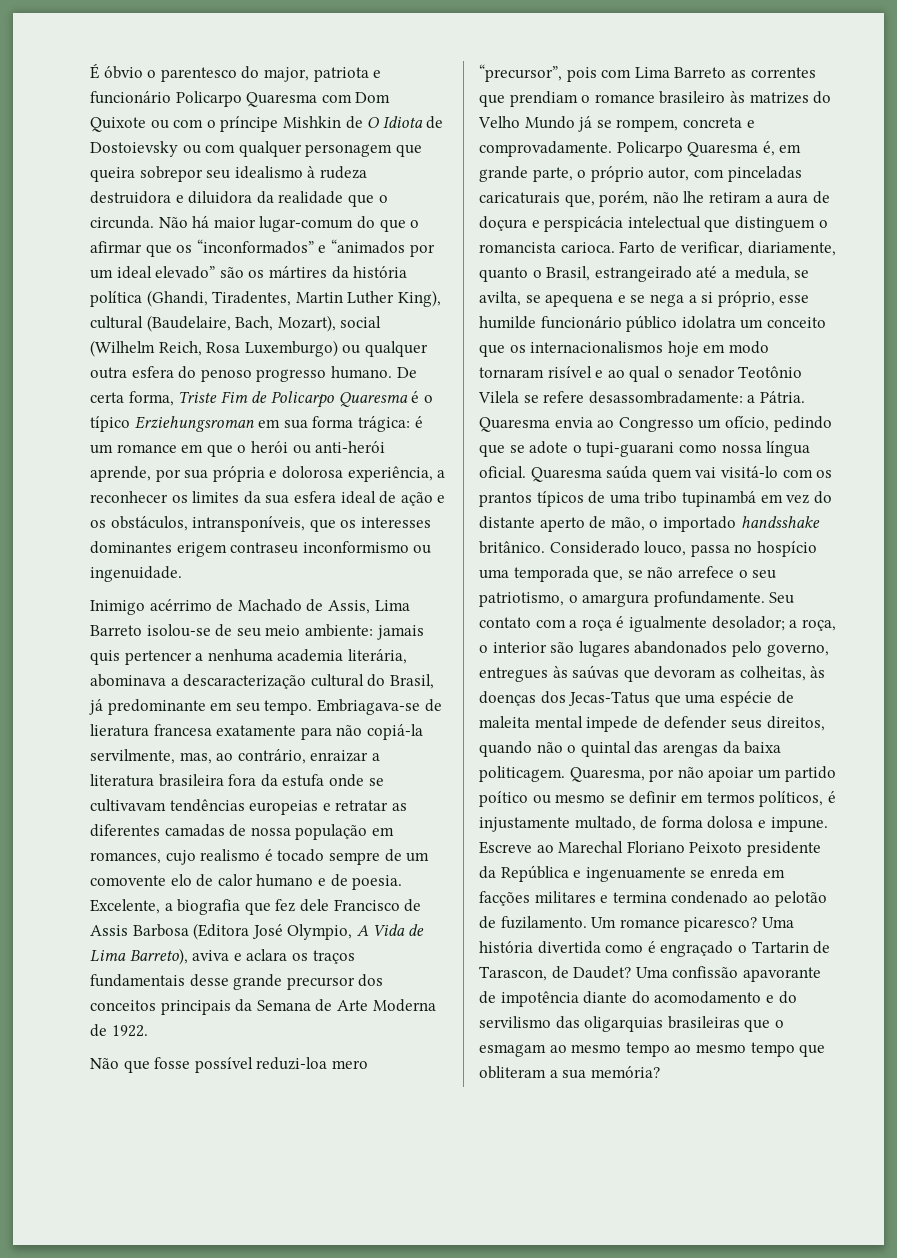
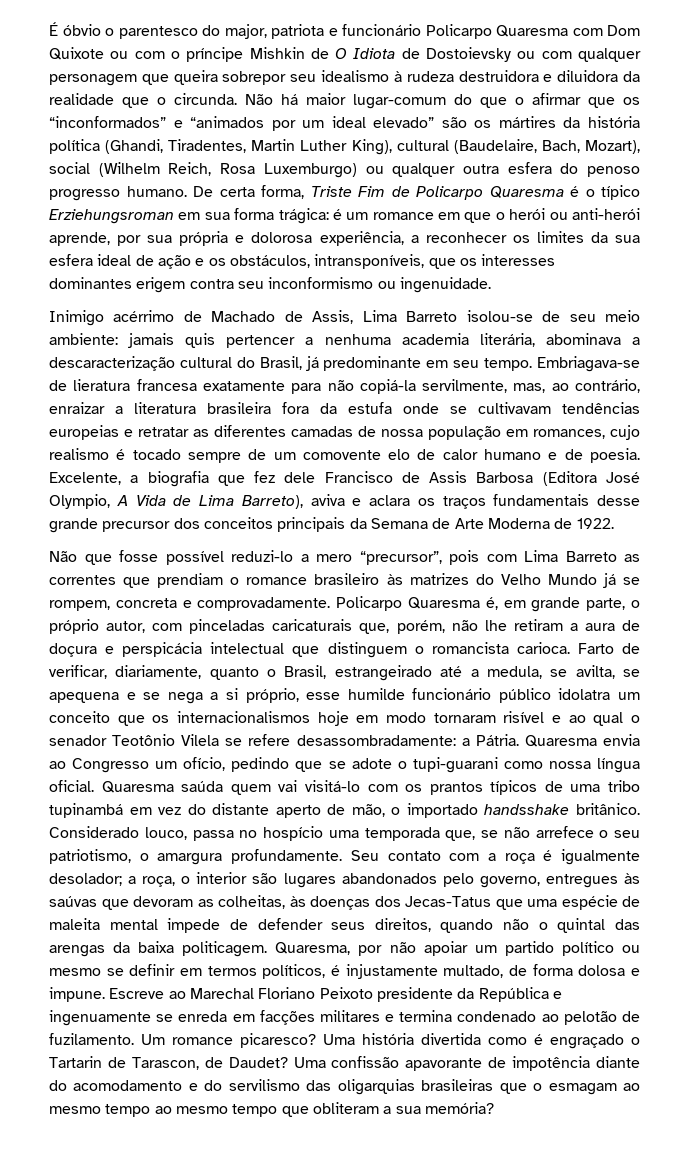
[230,542,299,554] contraseu -> [189,279,264,289] contra seu
[256,1057,328,1070] reduzi-loa -> [231,550,309,562] reduzi-lo a
[479,791,528,807] poítico -> [561,941,614,956] político

